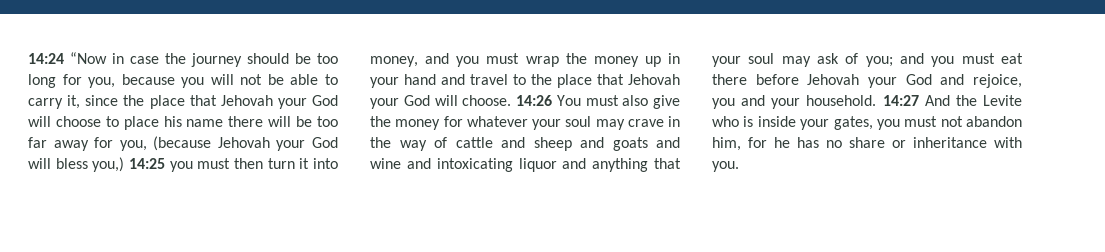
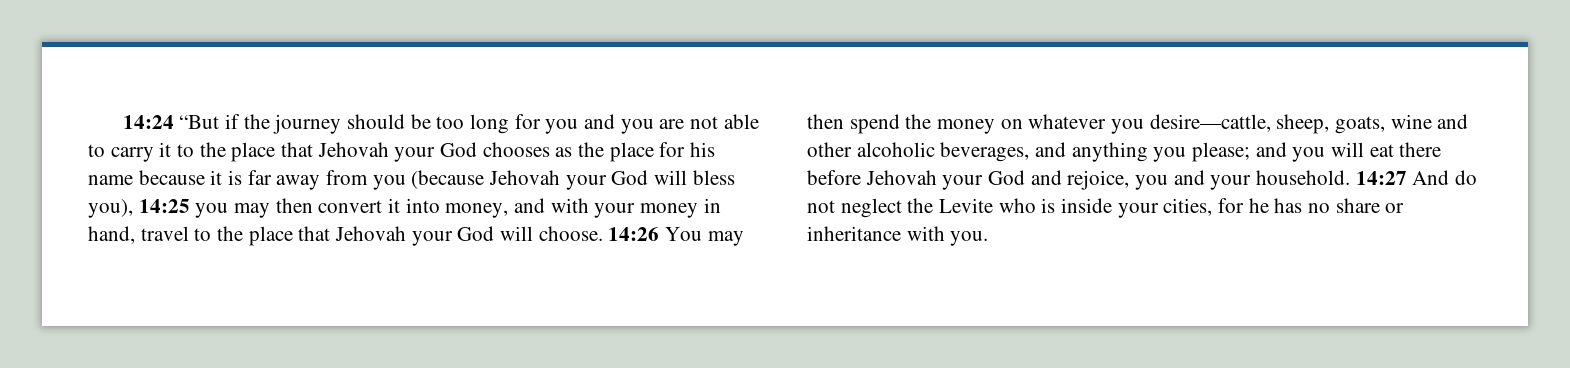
[70,52,159,64] “Now in case -> [179,114,240,129] “But if
[88,74,284,88] you, because you will not be -> [545,114,718,134] you and you are not
[67,95,338,109] [28,116,338,130] [28,137,147,151] it, since the place that Jehovah your God will choose to place his name there will be too far away for you, -> [159,142,716,162] [88,170,406,190] it to the place that Jehovah your God chooses as the place for his name because it is far away from you
[92,157,125,172] you,) -> [88,199,133,218] you),
[197,158,295,169] must then turn -> [234,198,383,218] may then convert
[456,53,680,67] [370,74,465,88] you must wrap the money up in your hand and -> [550,198,721,218] [88,226,135,244] with your money in hand,
[585,95,680,109] [370,116,680,130] [370,137,680,151] [370,158,681,172] [712,53,995,67] must also give the money for whatever your soul may crave in the way of cattle and sheep and goats and wine and intoxicating liquor and anything that your soul may ask of you; and you must -> [707,231,744,246] [807,114,1469,134] [807,142,1365,162] may then spend the money on whatever you desire—cattle, sheep, goats, wine and other alcoholic beverages, and anything you please; and you will
(950, 100) none -> [1455,170,1478,185] [807,198,902,218] do not neglect
[833,116,1022,130] [712,137,741,151] gates, you must not abandon him, -> [1163,198,1213,216] cities,

